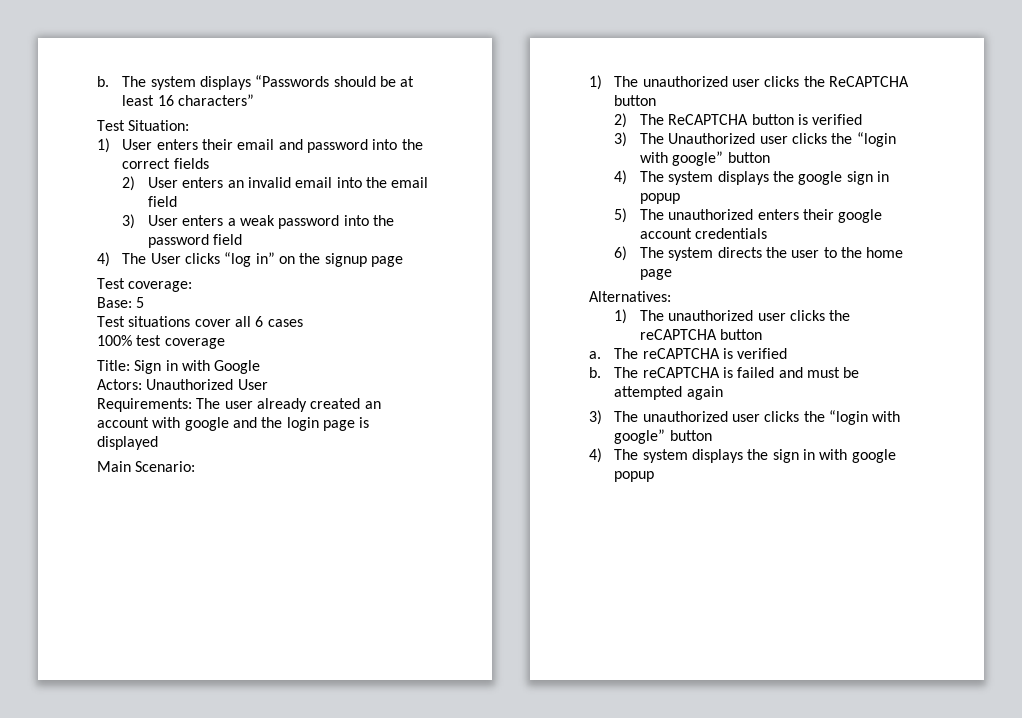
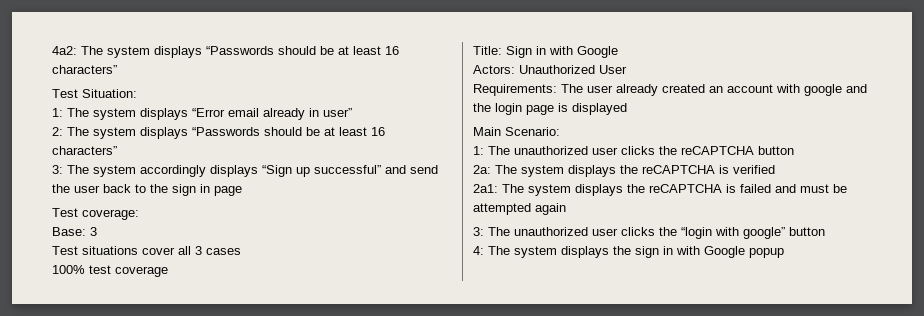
[97,76,109,87] b. -> [52,46,77,55] 4a2:
[97,138,423,153] [122,158,209,169] [122,176,429,191] [147,196,177,207] [122,214,394,229] [147,234,243,248] [97,252,367,267] 1) User enters their email and password into the correct fields // 2) User enters an invalid email into the email field // 3) User enters a weak password into the password field // 4) The User clicks “log in” on the signup -> [52,108,352,120] [52,127,385,139] [52,146,117,155] [52,165,438,177] [52,184,210,196] 1: The system displays “Error email already in user” // 2: The system displays “Passwords should be at least 16 characters” // 3: The system accordingly displays “Sign up successful” and send the user back to the sign in
[136,297,145,308] 5 -> [90,227,97,236] 3
[255,316,264,327] 6 -> [195,246,202,255] 3
[589,75,910,90] [614,95,657,106] [614,113,863,128] [614,132,896,147] [639,151,770,166] [614,170,889,185] [639,193,680,204] [614,208,883,223] [639,228,768,239] [614,246,904,261] [639,269,672,280] [589,291,671,302] [614,309,628,324] 1) The unauthorized user clicks the ReCAPTCHA button // 2) The ReCAPTCHA button is verified // 3) The Unauthorized user clicks the “login with google” button // 4) The system displays the google sign in popup // 5) The unauthorized enters their google account credentials // 6) The system directs the user to the home page // Alternatives: // 1) -> [473,146,484,155] 1:
[589,348,788,359] [589,367,639,378] a. The reCAPTCHA is verified // b. The -> [473,165,775,177] [473,184,645,196] 2a: The system displays the reCAPTCHA is verified // 2a1: The system displays the
[589,410,602,425] 3) -> [473,227,484,236] 3:
[589,448,602,463] 4) -> [473,246,484,255] 4:
[851,449,896,463] google -> [704,246,745,258] Google

